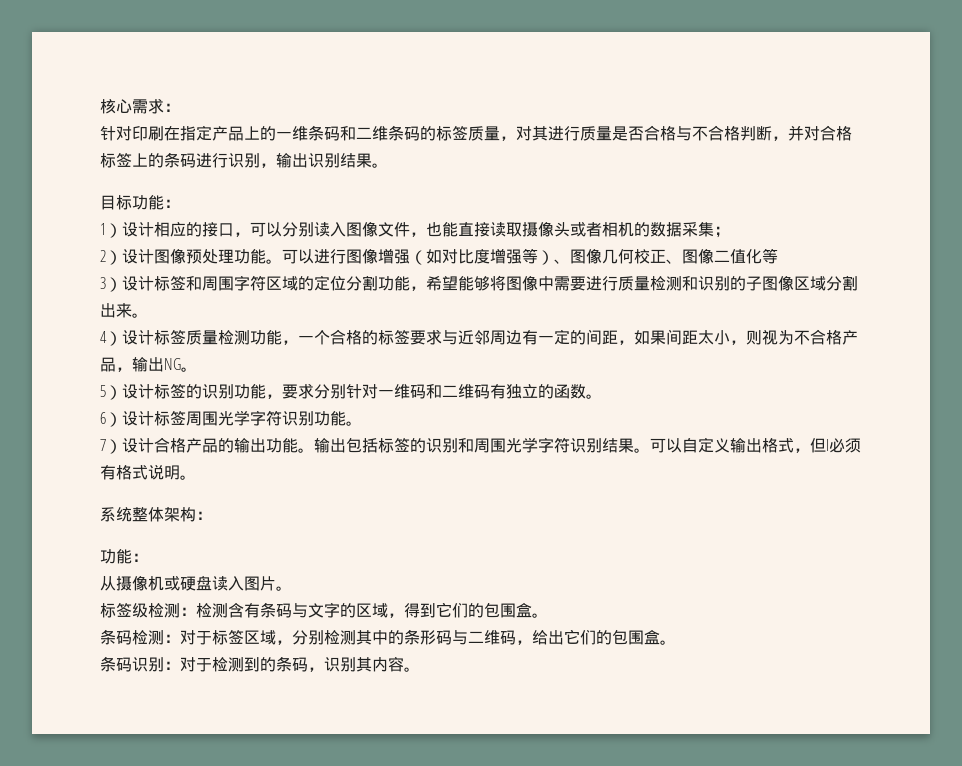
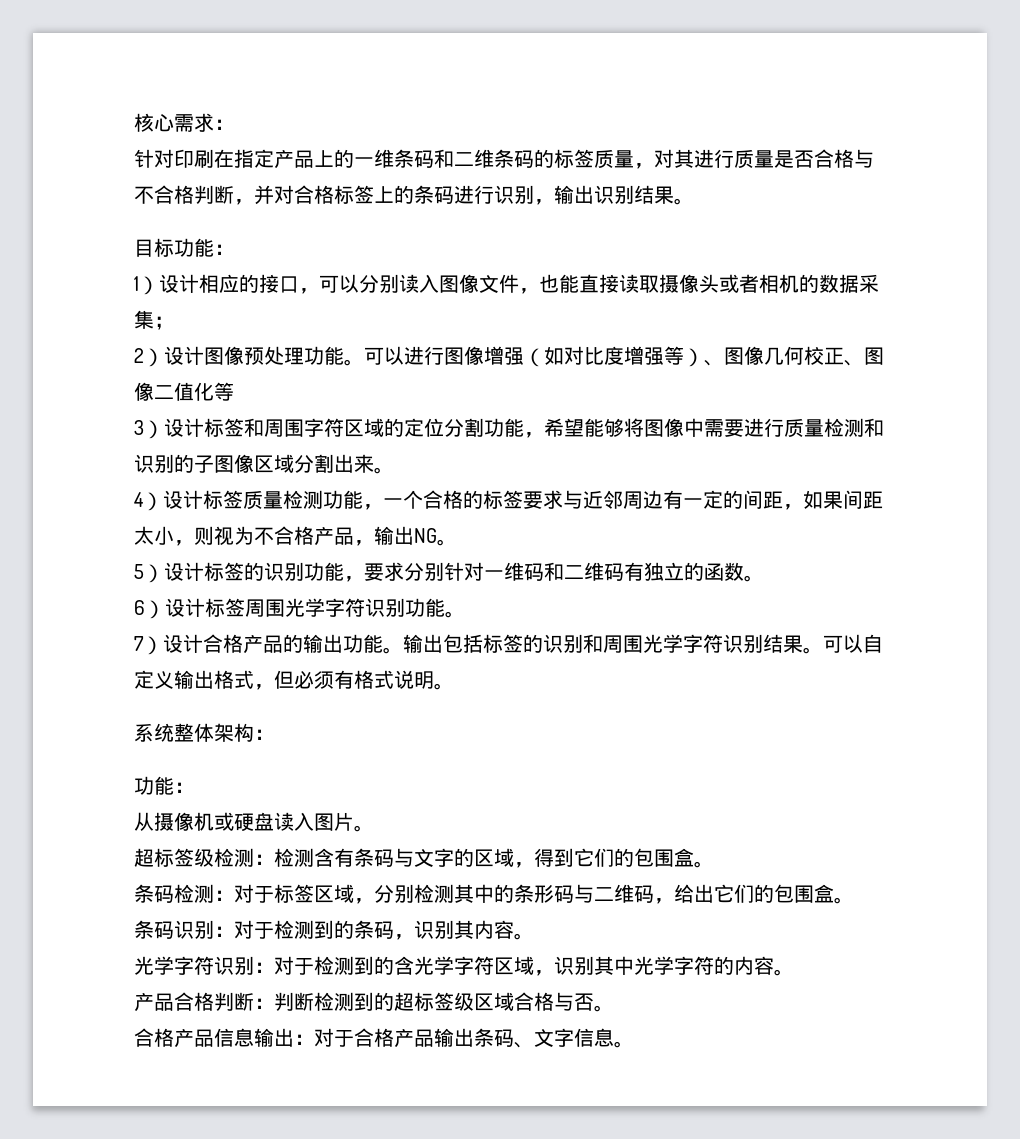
[826,439,829,451] I -> (294, 679) none
(292, 588) none -> [134,848,154,867] 超
(420, 669) none -> [134,956,794,976] [134,992,614,1012] [134,1028,634,1048] // 光学字符识别：对于检测到的含光学字符区域，识别其中光学字符的内容。 // 产品合格判断：判断检测到的超标签级区域合格与否。 // 合格产品信息输出：对于合格产品输出条码、文字信息。

